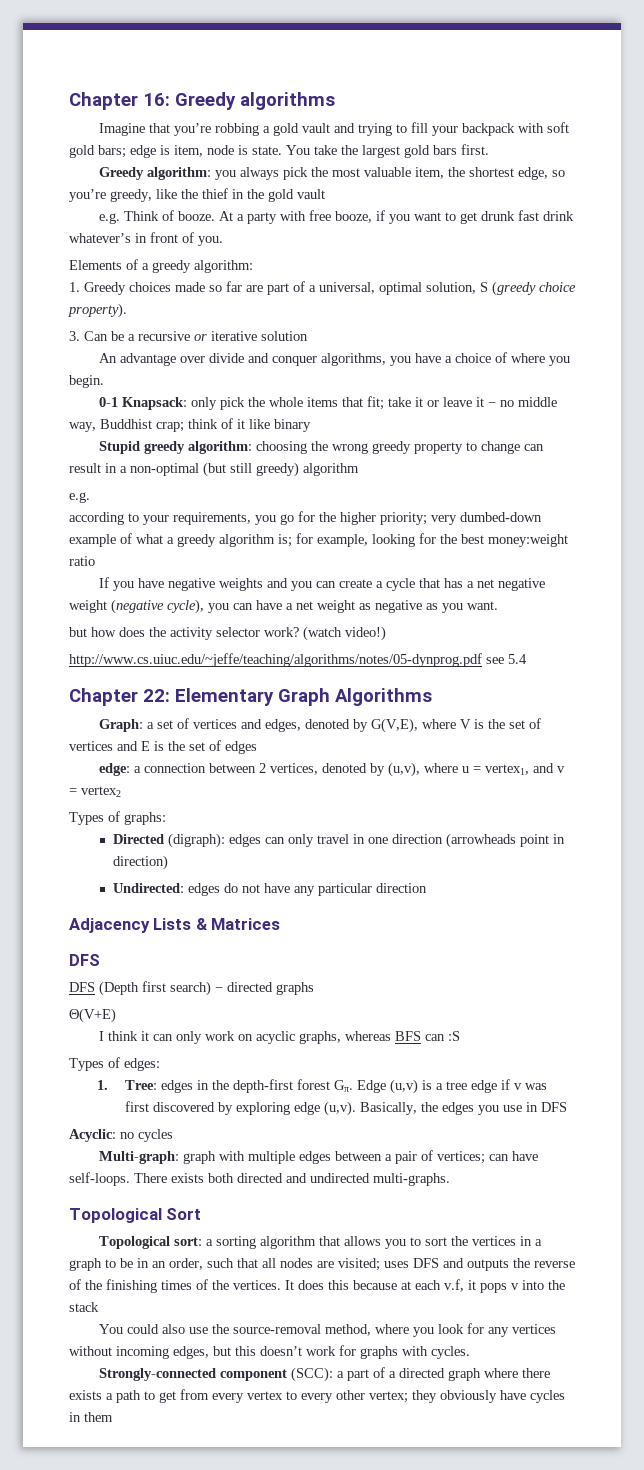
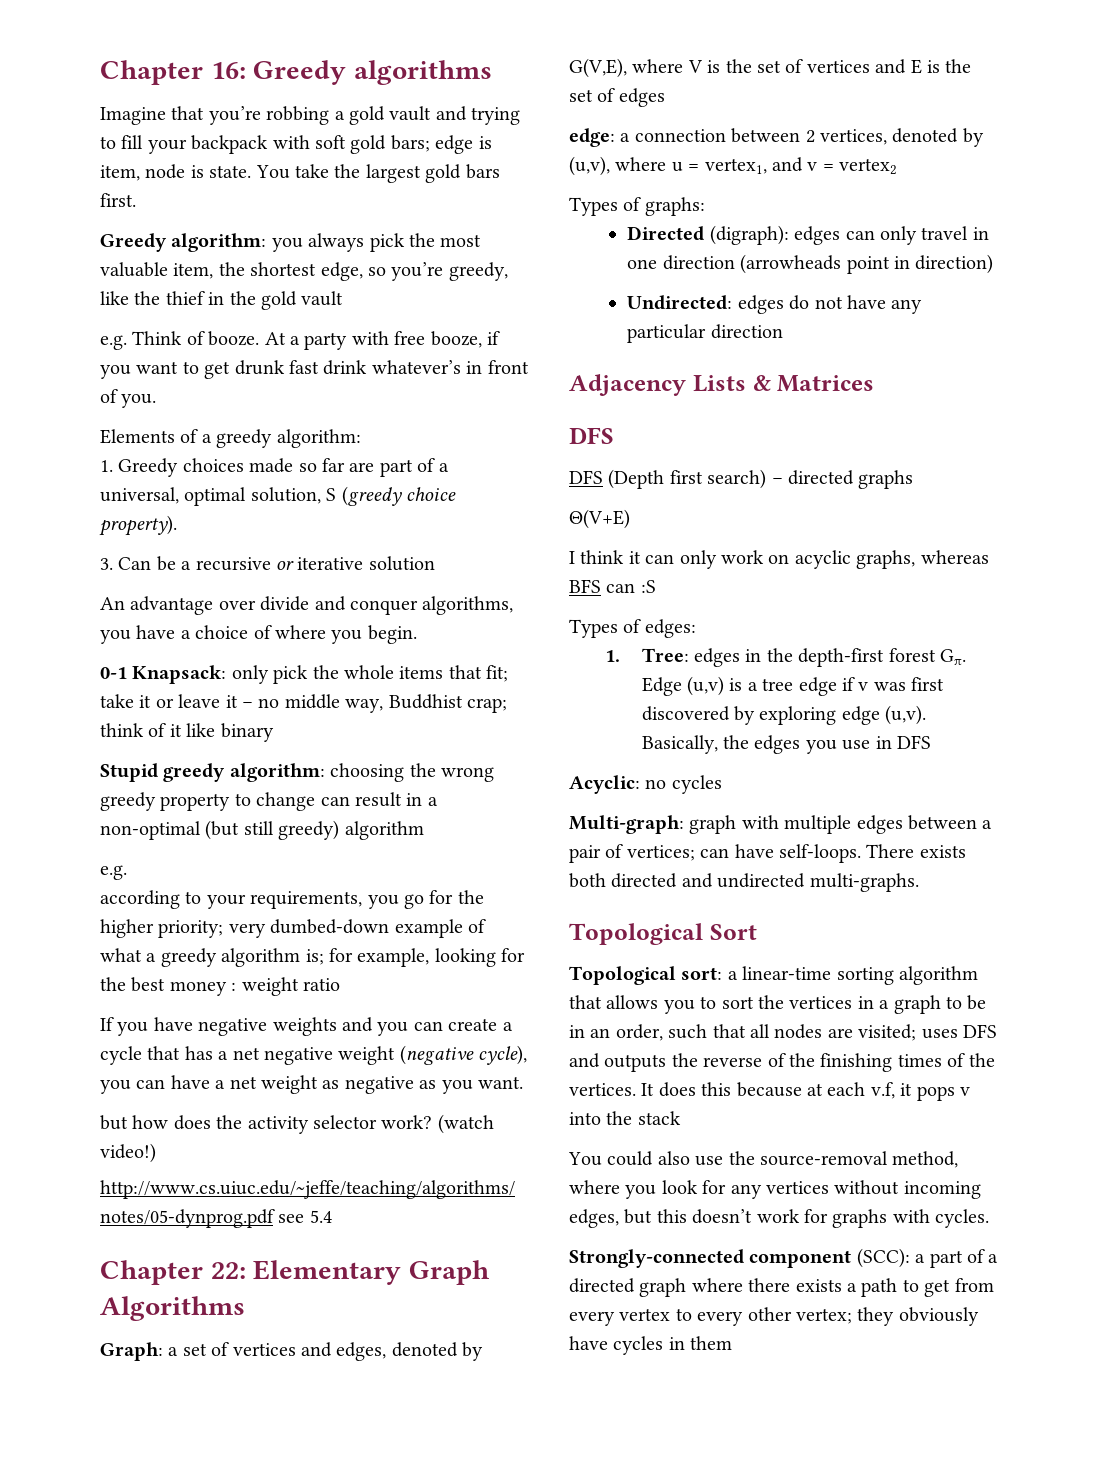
[488,534,568,547] money:weight -> [169,977,299,996] money : weight
(213, 1242) none -> [742,966,832,980] linear-time

